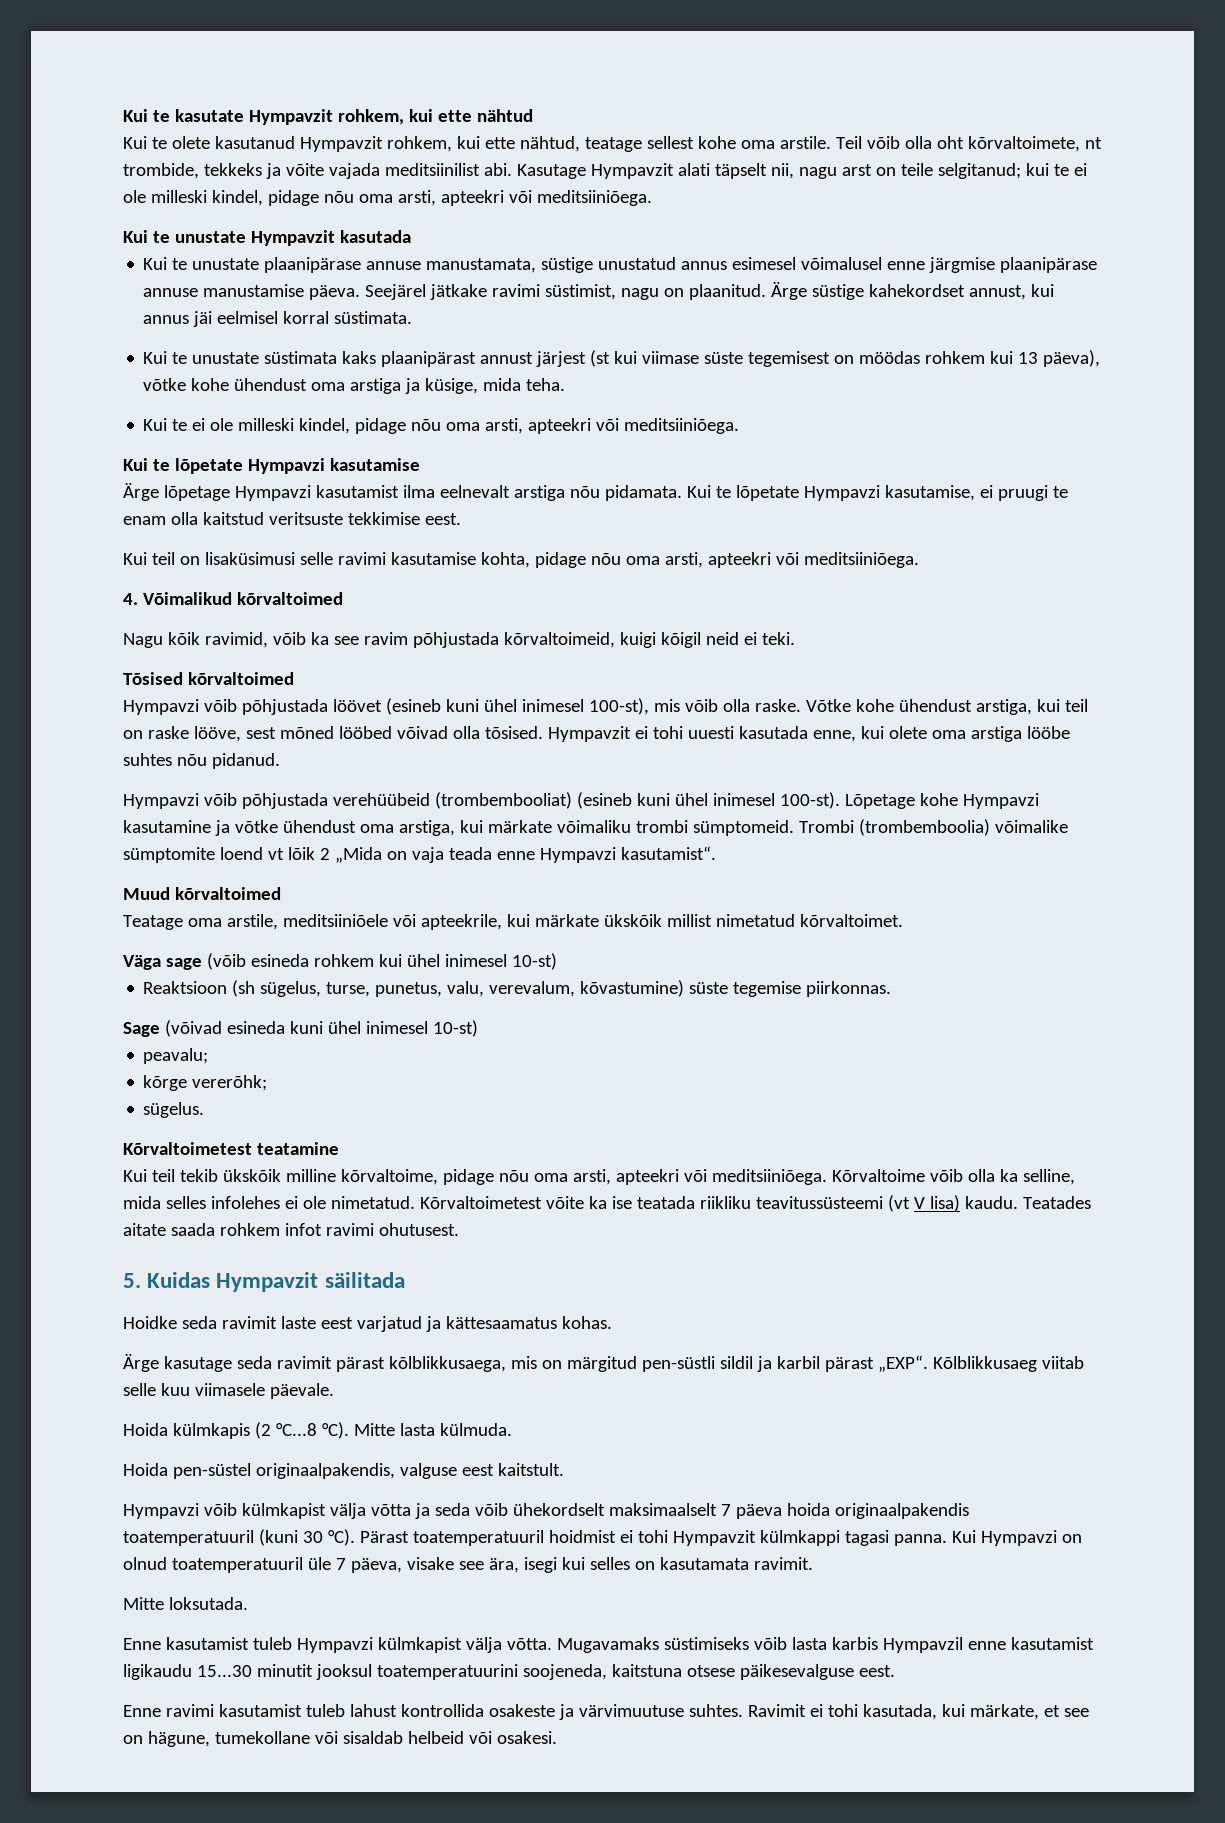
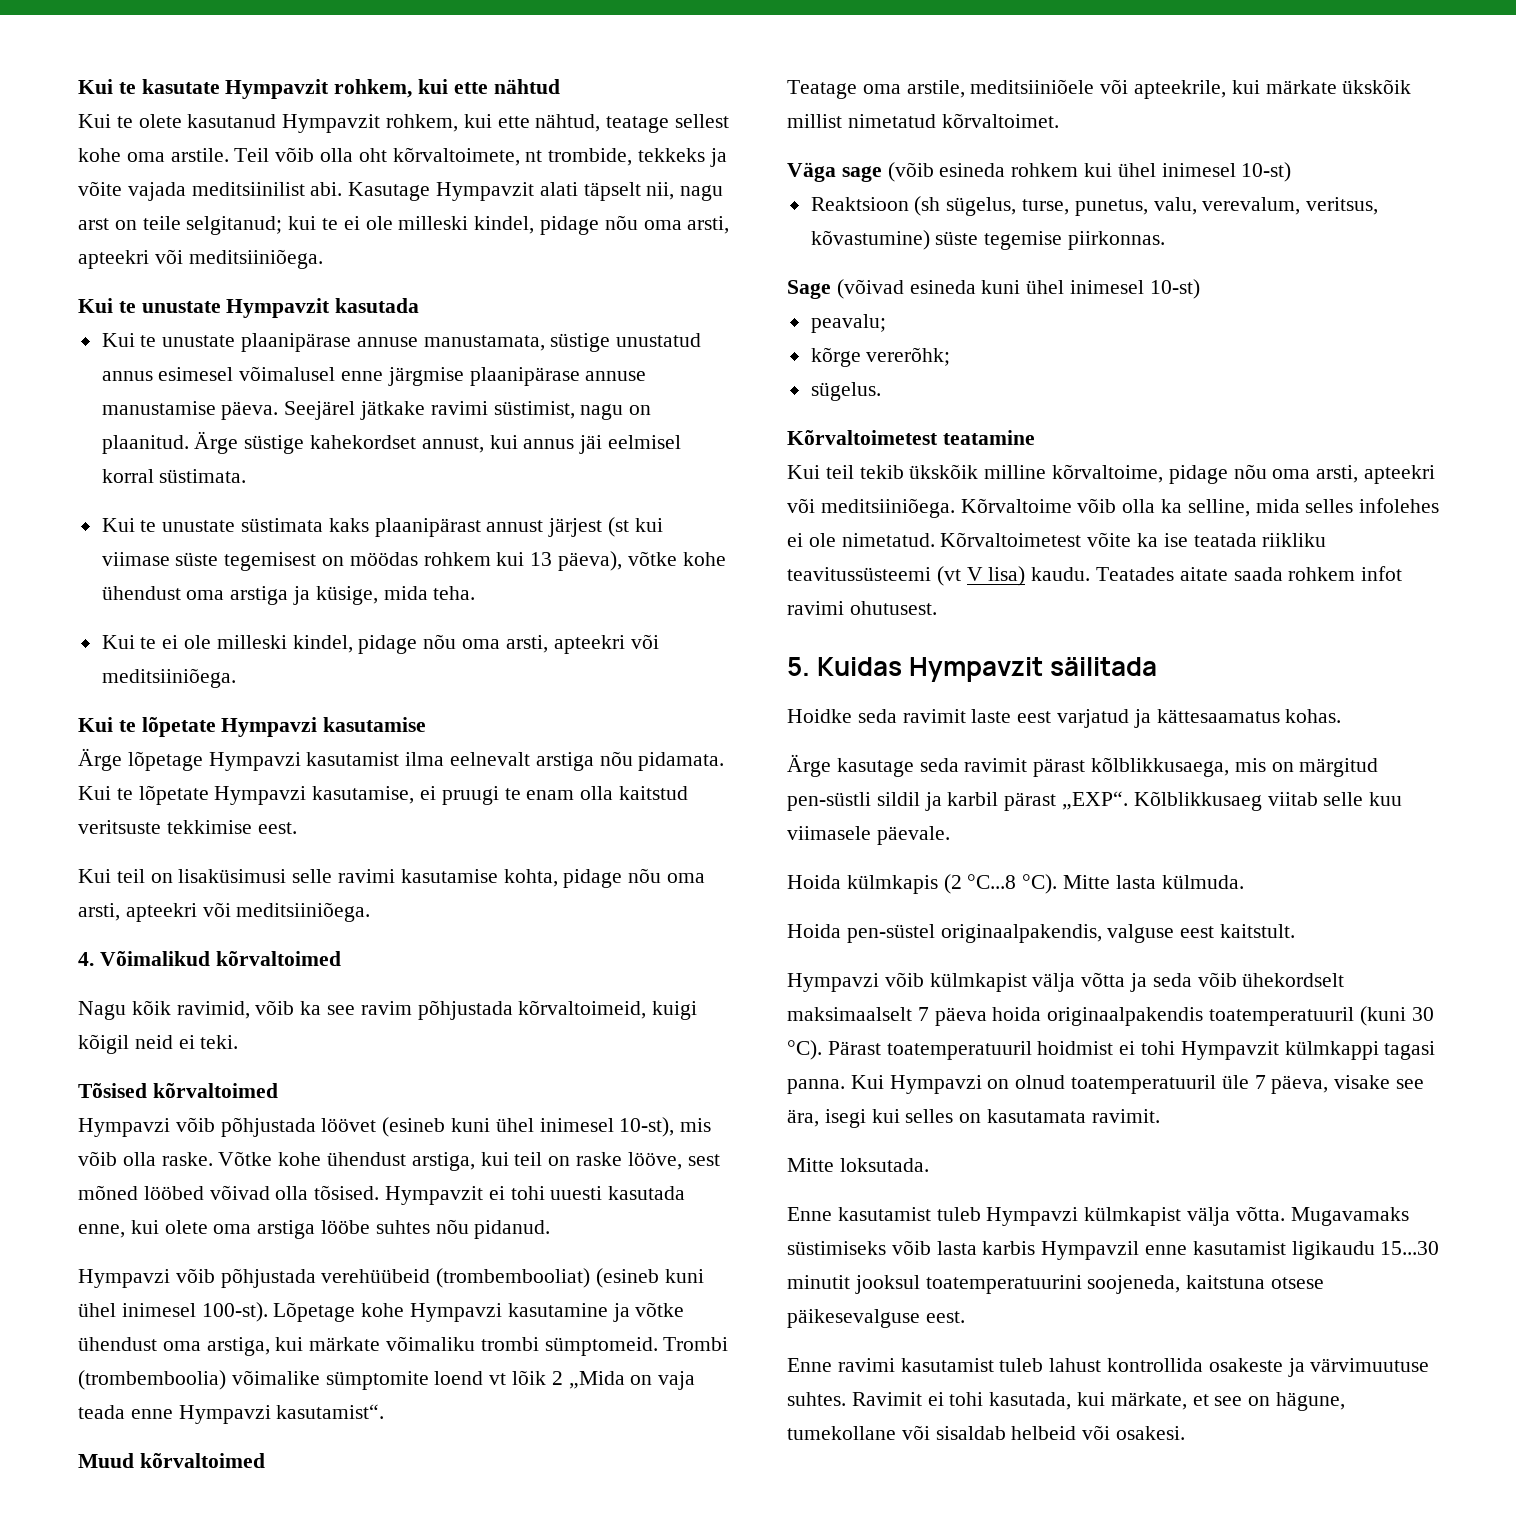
[588,698,649,715] 100-st), -> [619,1117,675,1137] 10-st),
(576, 989) none -> [1306,197,1379,215] veritsus,

